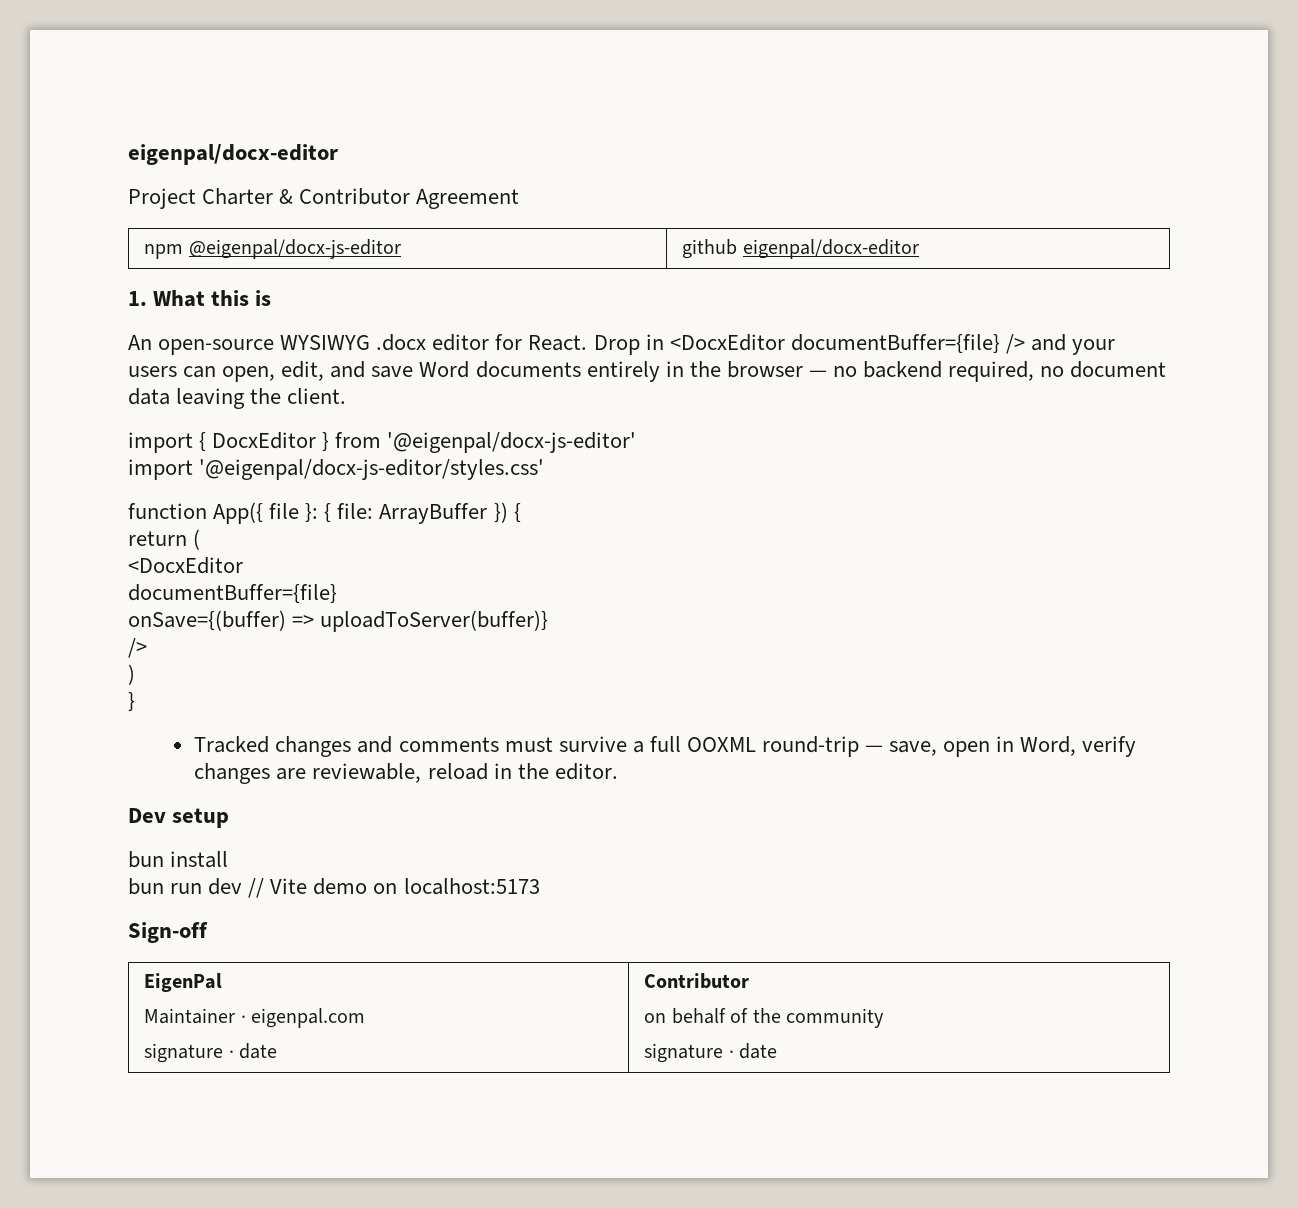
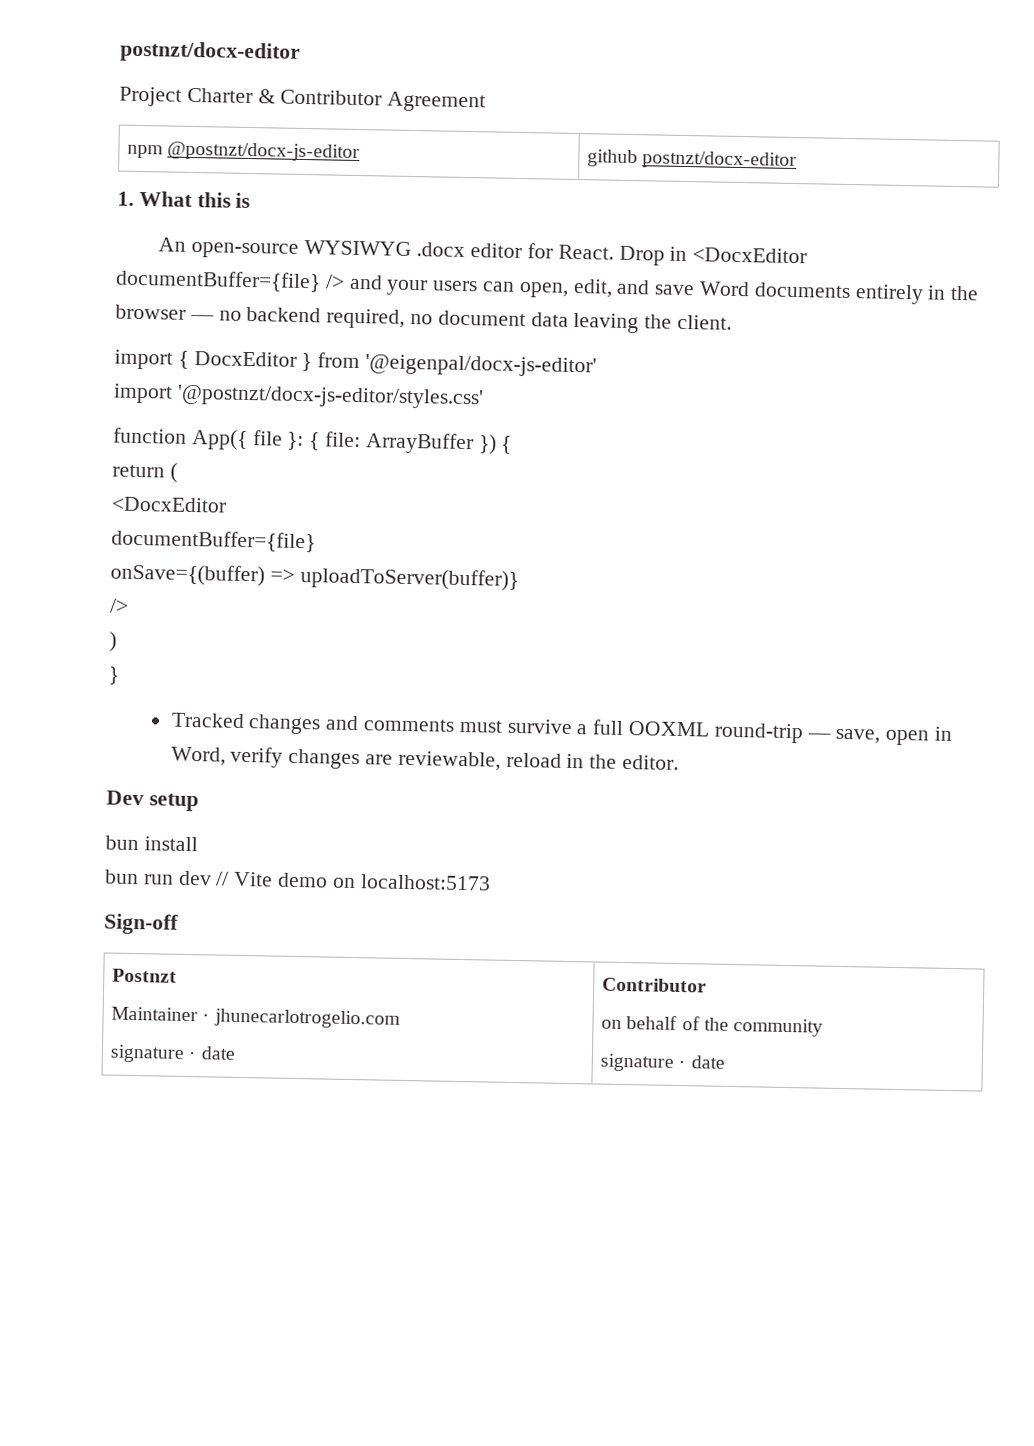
[128,144,338,165] eigenpal/docx-editor -> [120,40,301,64] postnzt/docx-editor
[188,239,401,259] @eigenpal/docx-js-editor -> [167,141,361,163] @postnzt/docx-js-editor
[742,239,919,259] eigenpal/docx-editor -> [642,150,798,171] postnzt/docx-editor
[199,459,545,480] '@eigenpal/docx-js-editor/styles.css' -> [176,384,484,410] '@postnzt/docx-js-editor/styles.css'
[144,973,223,992] EigenPal -> [112,968,178,983] Postnzt
[251,1008,366,1028] eigenpal.com -> [213,1008,400,1029] jhunecarlotrogelio.com

